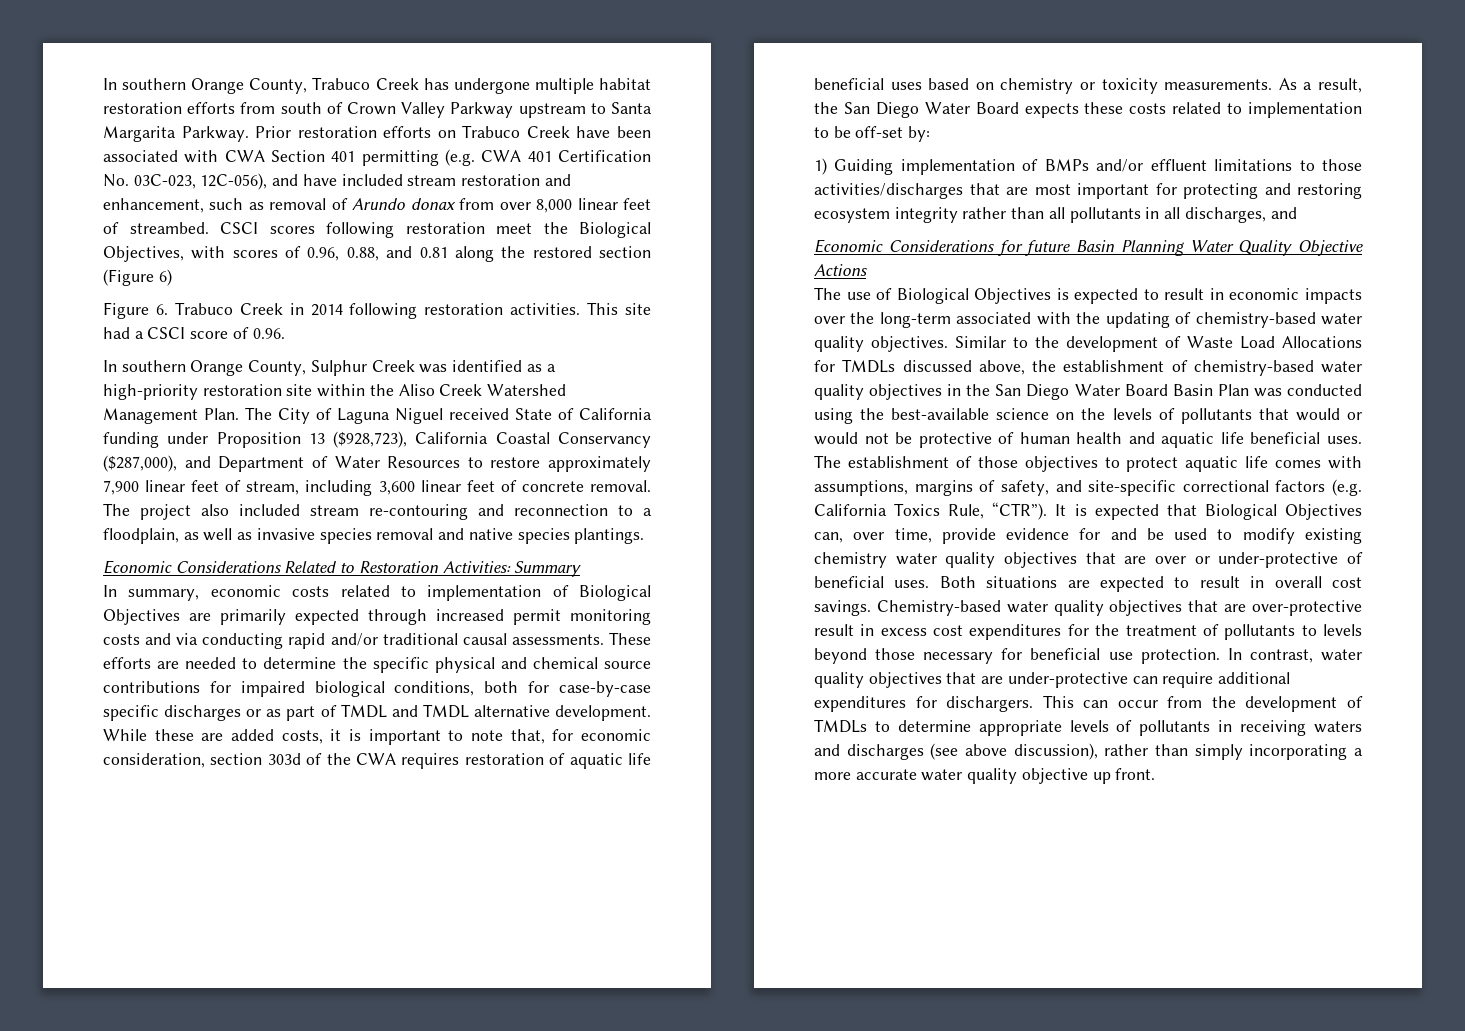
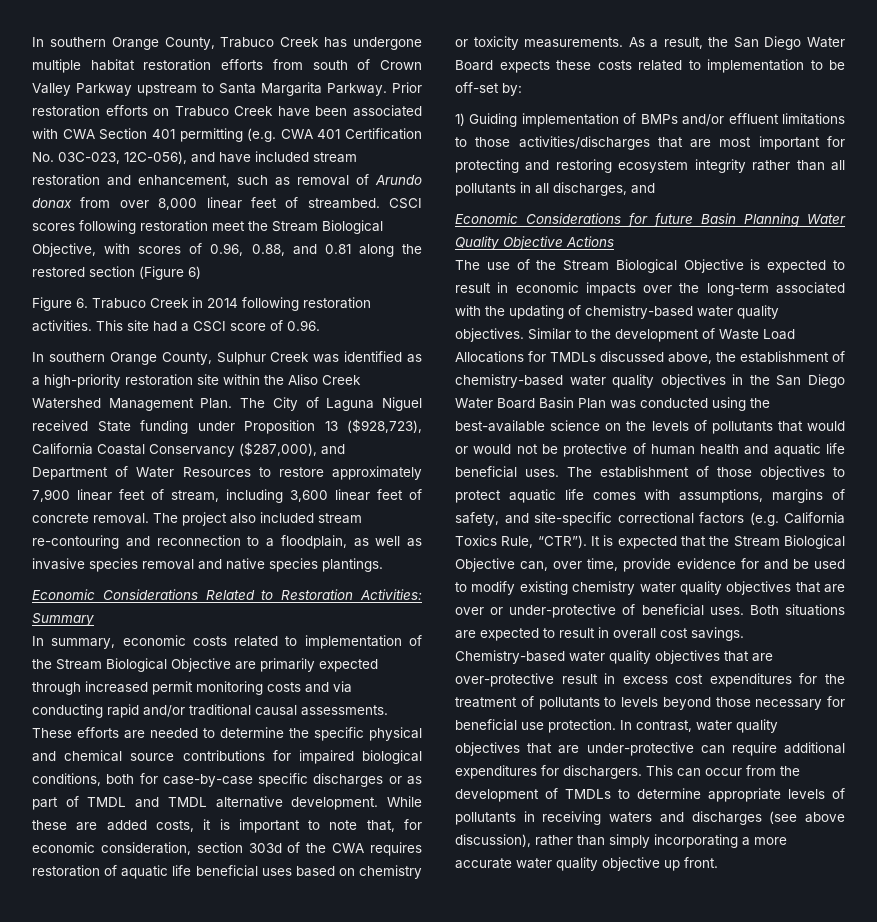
[579,222,651,238] [103,246,184,262] Biological Objectives, -> [272,220,383,234] [32,243,96,257] Stream Biological Objective,
[558,408,652,420] of California -> (131, 426) none
[579,585,651,601] [103,609,180,625] Biological Objectives -> [32,658,231,672] the Stream Biological Objective
[896,288,1052,304] Biological Objectives -> [536,259,744,273] the Stream Biological Objective
[1204,504,1362,520] Biological Objectives -> [709,535,845,549] [455,558,515,572] the Stream Biological Objective

